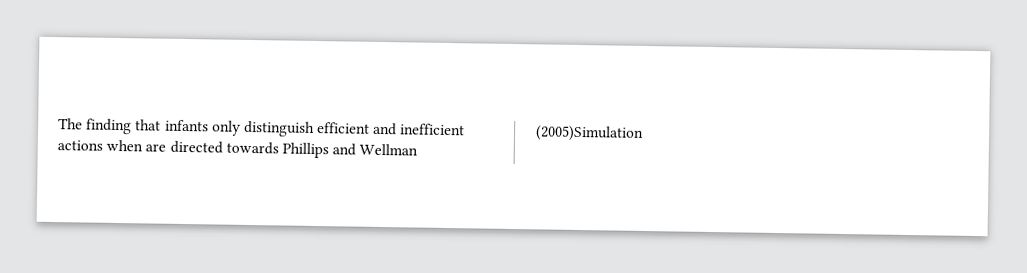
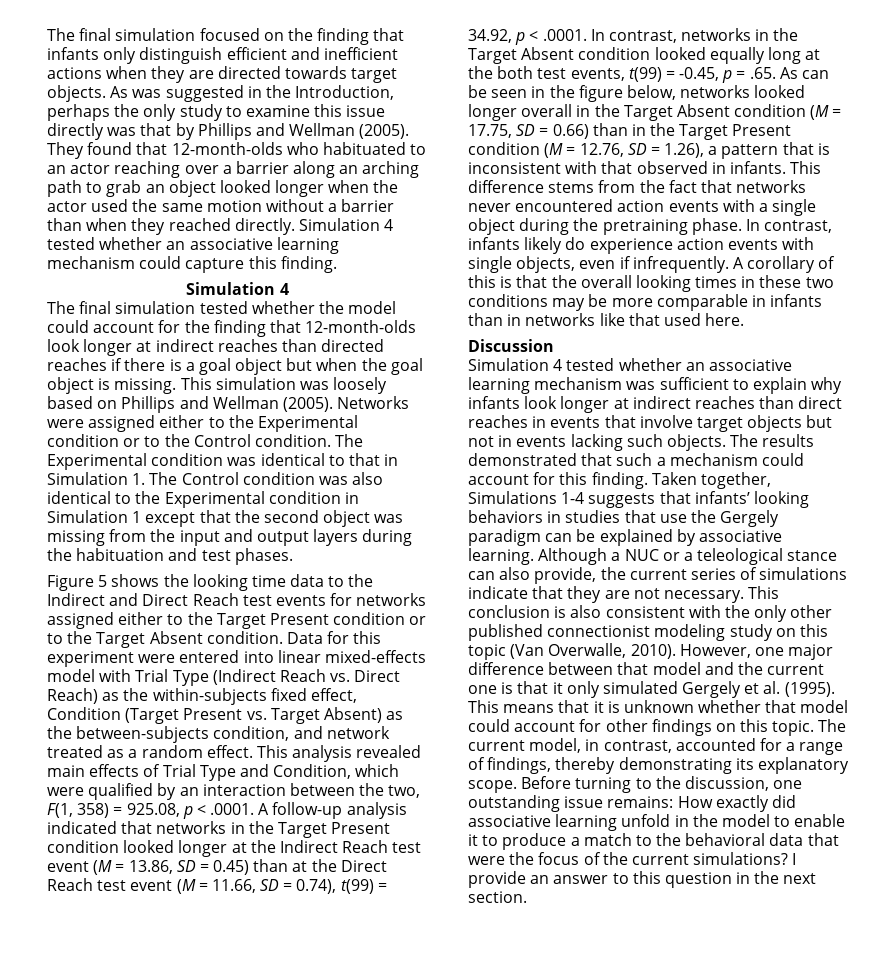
[58,118,83,130] The -> [47,28,313,41] The final simulation focused on the
(144, 145) none -> [151,66,186,83] they
[281,142,419,159] [535,125,644,142] Phillips and Wellman (2005)Simulation -> [351,68,398,83] [47,85,395,102] [47,104,386,121] [47,123,410,140] [47,142,427,159] [47,161,420,178] [47,180,399,197] [47,199,395,212] [47,218,394,235] [47,237,339,254] [47,256,337,273] [186,282,289,295] [47,301,397,314] [47,320,417,337] [47,339,385,356] [47,358,423,375] [47,377,388,394] [47,396,410,413] [47,415,358,432] [47,434,364,447] [47,453,399,470] [47,472,384,485] [47,491,359,508] [47,510,404,527] [47,529,413,546] [47,548,293,565] [47,574,374,591] [47,593,427,606] [47,612,427,629] [47,631,382,648] [47,650,426,667] [47,669,401,686] [47,688,357,705] [47,707,404,724] [47,726,390,743] [47,745,422,762] [47,764,400,781] [47,783,421,800] [47,802,407,819] [47,821,391,838] [47,840,422,857] [47,859,387,875] [47,878,387,894] [468,28,799,45] [468,47,821,64] [468,66,830,83] [468,85,806,102] [468,104,842,121] [468,123,792,140] [468,142,830,159] [468,161,822,174] [468,180,807,193] [468,199,817,216] [468,218,833,235] [468,237,815,254] [468,256,836,273] [468,275,834,292] [468,294,823,311] [468,313,745,326] [468,339,554,352] [468,358,792,371] [468,377,843,394] [468,396,843,413] [468,415,833,432] [468,434,815,451] [468,453,804,466] [468,472,771,489] [468,491,809,508] [468,510,780,527] [468,529,782,546] [468,548,838,565] [468,567,848,584] [468,586,780,603] [468,605,833,622] [468,624,828,641] [468,643,834,660] [468,662,825,675] [468,681,835,698] [468,700,849,713] [468,719,847,736] [468,738,844,755] [468,757,849,774] [468,776,803,793] [468,795,796,812] [468,814,846,831] [468,833,839,850] [468,852,797,865] [468,871,817,888] [468,891,527,903] target objects. As was suggested in the Introduction, perhaps the only study to examine this issue directly was that by Phillips and Wellman (2005). They found that 12-month-olds who habituated to an actor reaching over a barrier along an arching path to grab an object looked longer when the actor used the same motion without a barrier than when they reached directly. Simulation 4 tested whether an associative learning mechanism could capture this finding. // Simulation 4 // The final simulation tested whether the model could account for the finding that 12-month-olds look longer at indirect reaches than directed reaches if there is a goal object but when the goal object is missing. This simulation was loosely based on Phillips and Wellman (2005). Networks were assigned either to the Experimental condition or to the Control condition. The Experimental condition was identical to that in Simulation 1. The Control condition was also identical to the Experimental condition in Simulation 1 except that the second object was missing from the input and output layers during the habituation and test phases. // Figure 5 shows the looking time data to the Indirect and Direct Reach test events for networks assigned either to the Target Present condition or to the Target Absent condition. Data for this experiment were entered into linear mixed-effects model with Trial Type (Indirect Reach vs. Direct Reach) as the within-subjects fixed effect, Condition (Target Present vs. Target Absent) as the between-subjects condition, and network treated as a random effect. This analysis revealed main effects of Trial Type and Condition, which were qualified by an interaction between the two, F(1, 358) = 925.08, p < .0001. A follow-up analysis indicated that networks in the Target Present condition looked longer at the Indirect Reach test event (M = 13.86, SD = 0.45) than at the Direct Reach test event (M = 11.66, SD = 0.74), t(99) = 34.92, p < .0001. In contrast, networks in the Target Absent condition looked equally long at the both test events, t(99) = -0.45, p = .65. As can be seen in the figure below, networks looked longer overall in the Target Absent condition (M = 17.75, SD = 0.66) than in the Target Present condition (M = 12.76, SD = 1.26), a pattern that is inconsistent with that observed in infants. This difference stems from the fact that networks never encountered action events with a single object during the pretraining phase. In contrast, infants likely do experience action events with single objects, even if infrequently. A corollary of this is that the overall looking times in these two conditions may be more comparable in infants than in networks like that used here. // Discussion // Simulation 4 tested whether an associative learning mechanism was sufficient to explain why infants look longer at indirect reaches than direct reaches in events that involve target objects but not in events lacking such objects. The results demonstrated that such a mechanism could account for this finding. Taken together, Simulations 1-4 suggests that infants’ looking behaviors in studies that use the Gergely paradigm can be explained by associative learning. Although a NUC or a teleological stance can also provide, the current series of simulations indicate that they are not necessary. This conclusion is also consistent with the only other published connectionist modeling study on this topic (Van Overwalle, 2010). However, one major difference between that model and the current one is that it only simulated Gergely et al. (1995). This means that it is unknown whether that model could account for other findings on this topic. The current model, in contrast, accounted for a range of findings, thereby demonstrating its explanatory scope. Before turning to the discussion, one outstanding issue remains: How exactly did associative learning unfold in the model to enable it to produce a match to the behavioral data that were the focus of the current simulations? I provide an answer to this question in the next section.

